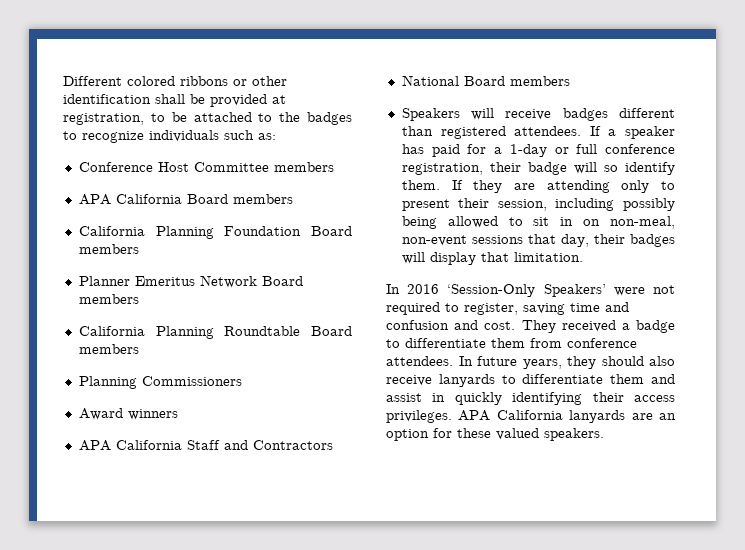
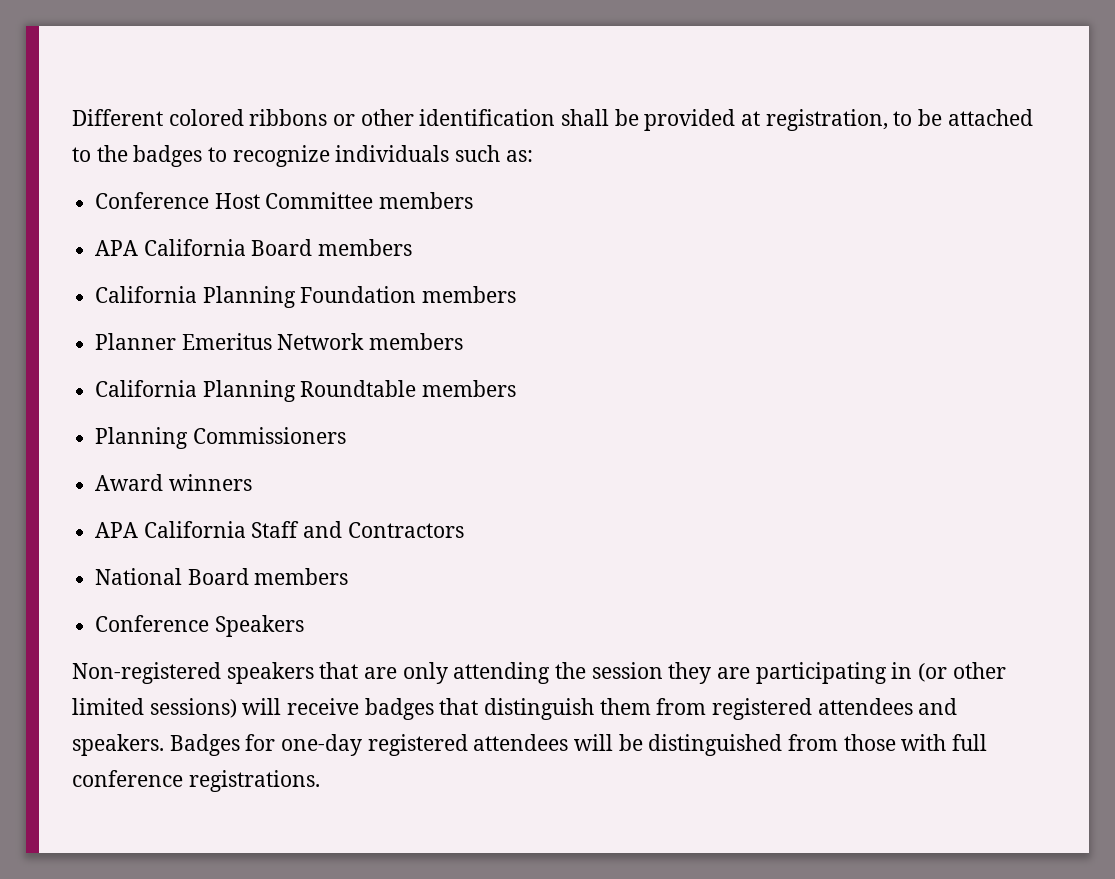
[311,226,352,236] Board -> (417, 294) none
[261,276,303,286] Board -> (365, 341) none
[311,326,352,336] Board -> (417, 388) none
(570, 81) none -> [95,615,210,632] Conference
[471,108,675,121] [401,126,675,139] [401,144,675,157] [401,162,675,175] [401,180,675,193] [401,198,675,211] [401,216,675,229] [401,234,675,247] [401,252,583,265] [386,284,675,297] [386,302,629,315] [386,320,675,333] [386,338,637,348] [386,356,675,369] [386,374,675,387] [386,392,675,405] [386,410,676,423] [386,428,604,441] will receive badges different than registered attendees. If a speaker has paid for a 1-day or full conference registration, their badge will so identify them. If they are attending only to present their session, including possibly being allowed to sit in on non-meal, non-event sessions that day, their badges will display that limitation. // In 2016 ‘Session-Only Speakers’ were not required to register, saving time and confusion and cost. They received a badge to differentiate them from conference attendees. In future years, they should also receive lanyards to differentiate them and assist in quickly identifying their access privileges. APA California lanyards are an option for these valued speakers. -> [72,662,1006,684] [72,698,958,720] [72,734,988,756] [72,770,320,792] // Non-registered speakers that are only attending the session they are participating in (or other limited sessions) will receive badges that distinguish them from registered attendees and speakers. Badges for one-day registered attendees will be distinguished from those with full conference registrations.

